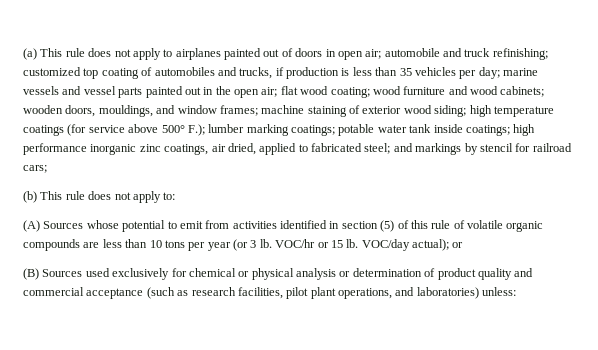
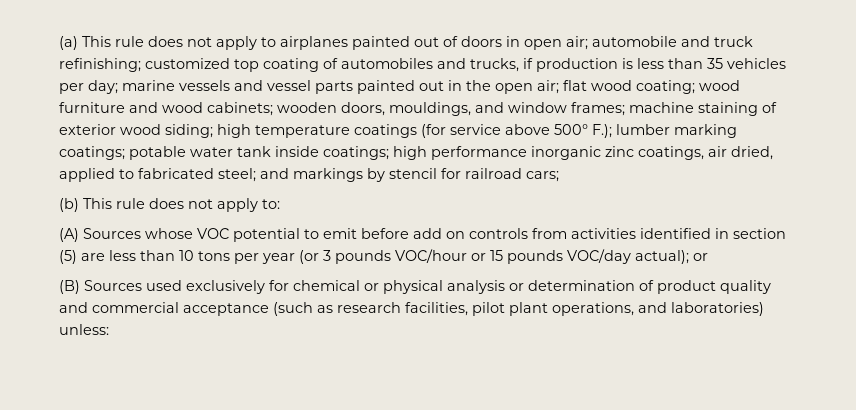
(119, 224) none -> [197,228,229,239] VOC
(203, 225) none -> [361,228,528,239] before add on controls
[397,220,544,232] [23,239,80,251] of this rule of volatile organic compounds -> (77, 257) none
[259,239,316,248] lb. VOC/hr -> [335,249,467,264] pounds VOC/hour
[346,239,359,248] lb. -> [507,250,563,264] pounds

